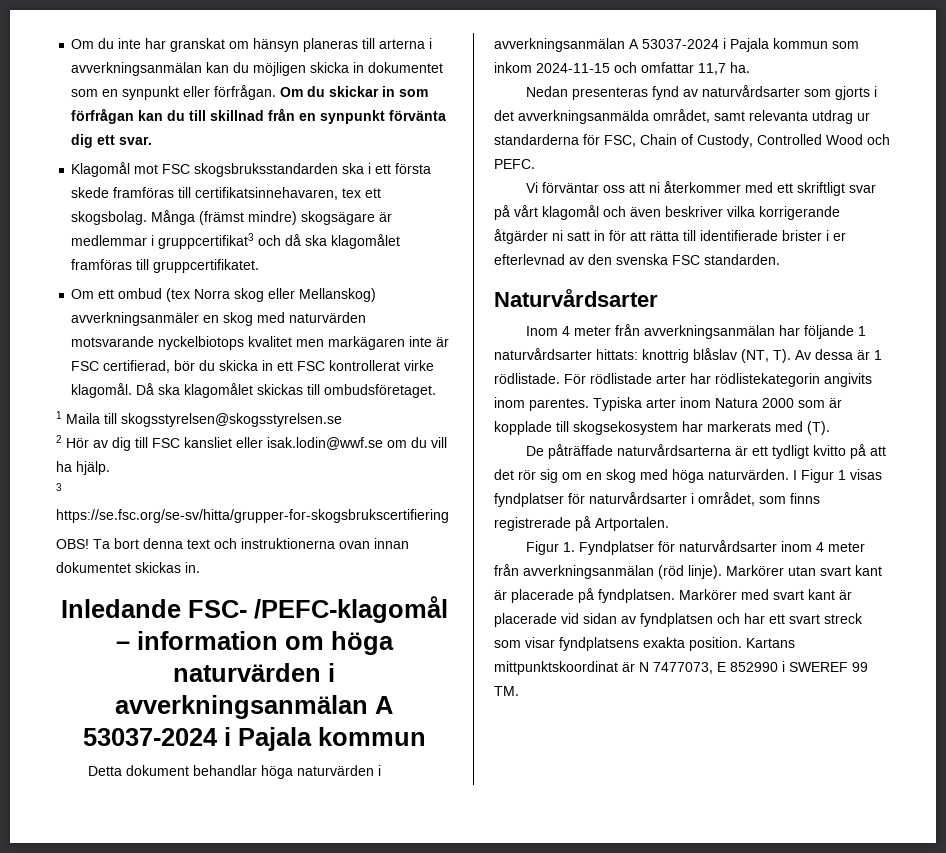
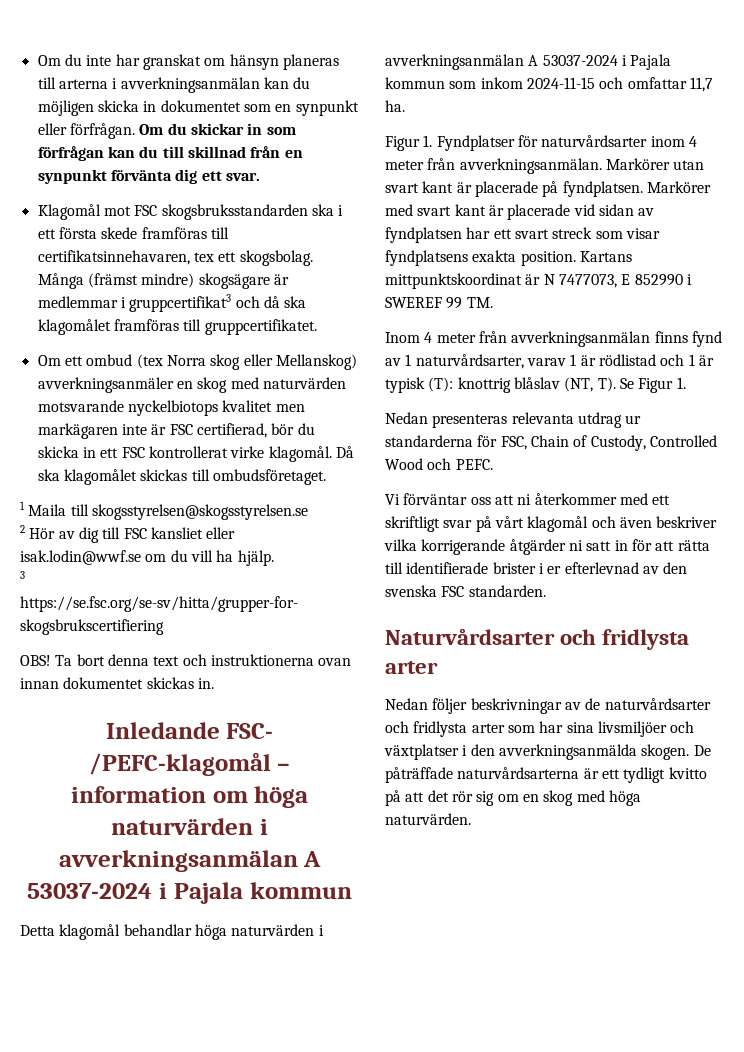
[125,765,189,776] dokument -> [59,924,121,940] klagomål
[525,85,877,100] [494,109,745,124] Nedan presenteras fynd av naturvårdsarter som gjorts i det avverkningsanmälda området, samt -> [385,135,697,151] [385,158,705,174] [385,181,711,197] [385,204,655,220] [385,227,660,243] [385,250,632,266] [385,273,692,289] [385,297,493,309] [385,331,722,347] [385,354,714,369] [385,377,686,393] [385,412,508,428] Figur 1. Fyndplatser för naturvårdsarter inom 4 meter från avverkningsanmälan. Markörer utan svart kant är placerade på fyndplatsen. Markörer med svart kant är placerade vid sidan av fyndplatsen har ett svart streck som visar fyndplatsens exakta position. Kartans mittpunktskoordinat är N 7477073, E 852990 i SWEREF 99 TM. // Inom 4 meter från avverkningsanmälan finns fynd av 1 naturvårdsarter, varav 1 är rödlistad och 1 är typisk (T): knottrig blåslav (NT, T). Se Figur 1. // Nedan presenteras
[525,324,866,339] [494,348,882,363] [494,373,872,387] [494,397,842,411] [494,421,830,435] // Inom 4 meter från avverkningsanmälan har följande 1 naturvårdsarter hittats: knottrig blåslav (NT, T). Av dessa är 1 rödlistade. För rödlistade arter har rödlistekategorin angivits inom parentes. Typiska arter inom Natura 2000 som är kopplade till skogsekosystem har markerats med (T). // -> [560,629,690,650] [385,661,438,674] [385,698,711,714] [385,721,695,737] [384,744,690,760] och fridlysta arter // Nedan följer beskrivningar av de naturvårdsarter och fridlysta arter som har sina livsmiljöer och växtplatser i den avverkningsanmälda skogen.
[793,469,882,483] [494,492,820,507] [494,516,669,531] [525,540,865,555] [494,564,882,579] [494,588,852,603] [494,613,863,627] [494,637,795,651] [494,661,868,675] [494,686,519,696] I Figur 1 visas fyndplatser för naturvårdsarter i området, som finns registrerade på Artportalen. // Figur 1. Fyndplatser för naturvårdsarter inom 4 meter från avverkningsanmälan (röd linje). Markörer utan svart kant är placerade på fyndplatsen. Markörer med svart kant är placerade vid sidan av fyndplatsen och har ett svart streck som visar fyndplatsens exakta position. Kartans mittpunktskoordinat är N 7477073, E 852990 i SWEREF 99 TM. -> (471, 819) none

